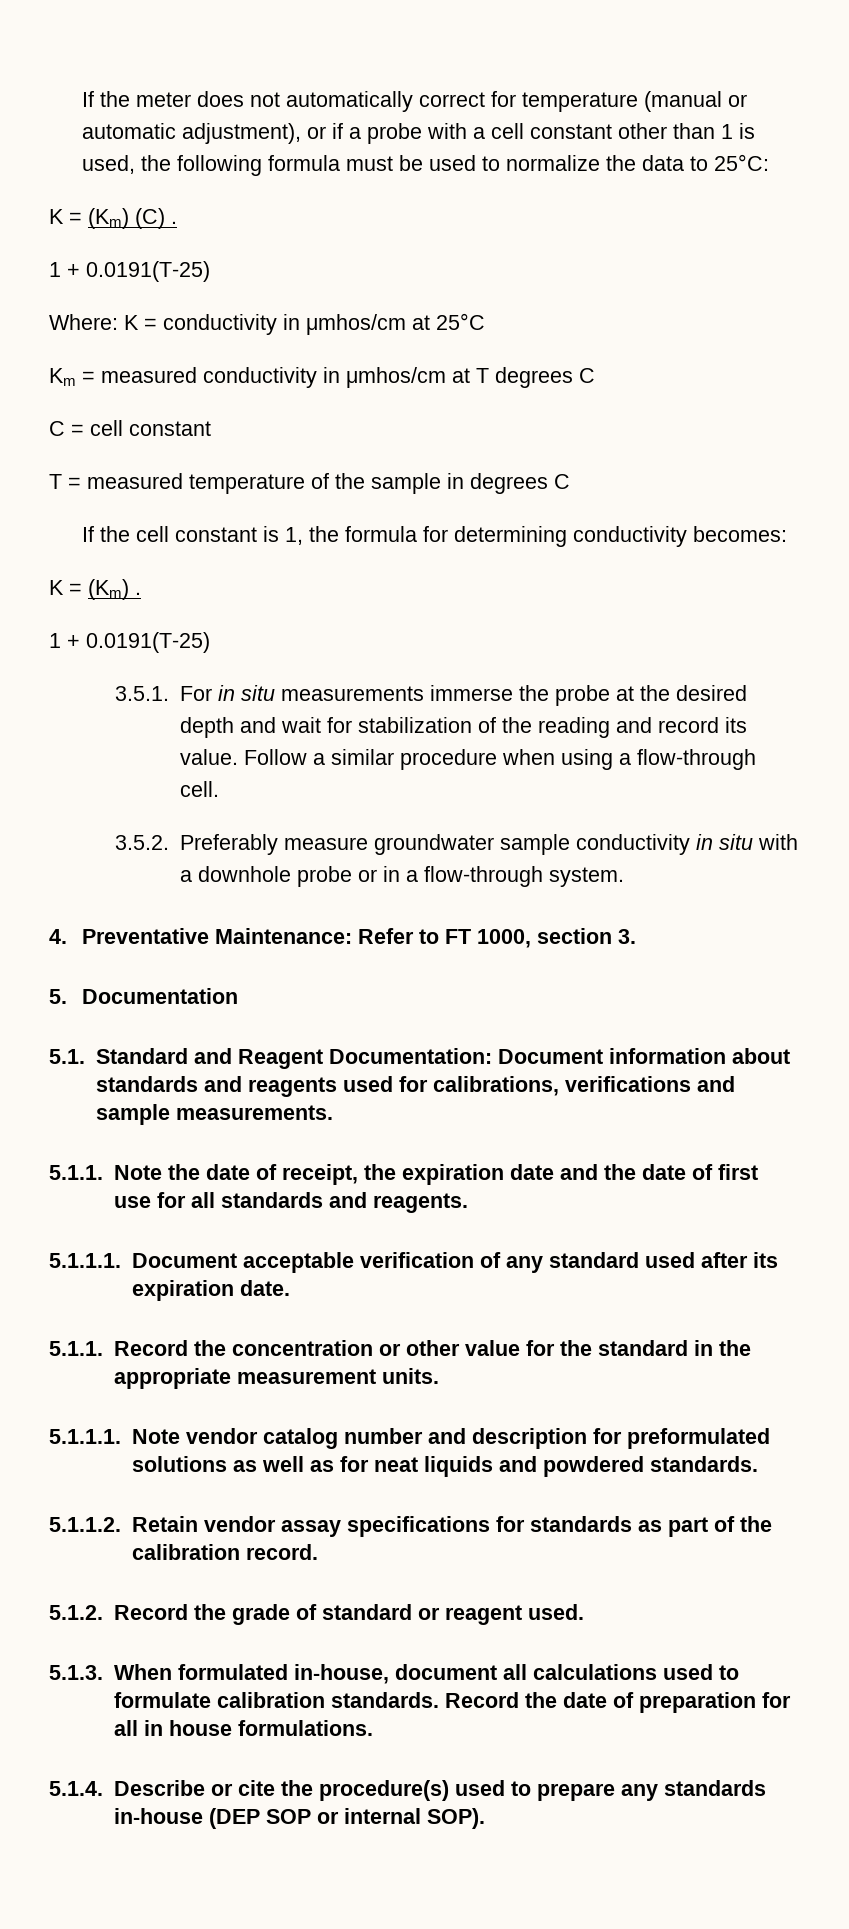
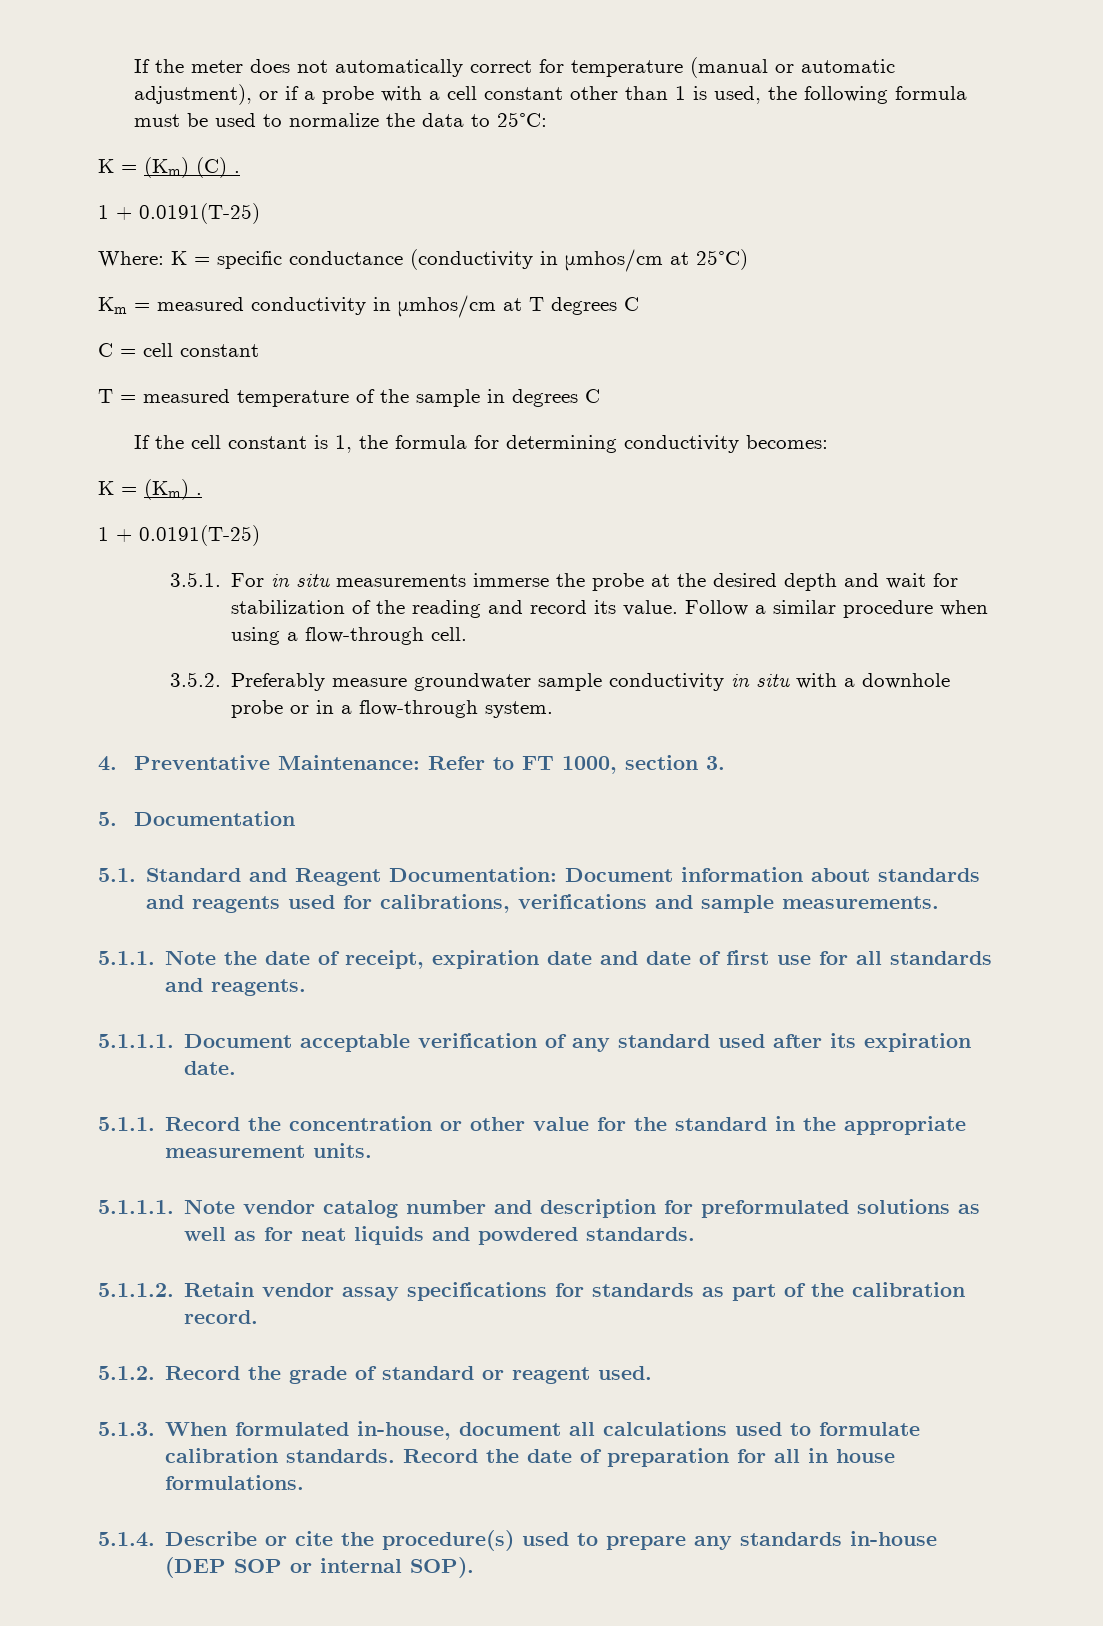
[163,313,485,335] conductivity in μmhos/cm at 25°C -> [217,249,748,272] specific conductance (conductivity in μmhos/cm at 25°C)
[363,1164,396,1180] the -> (425, 959) none
[603,1164,636,1180] the -> (639, 958) none

